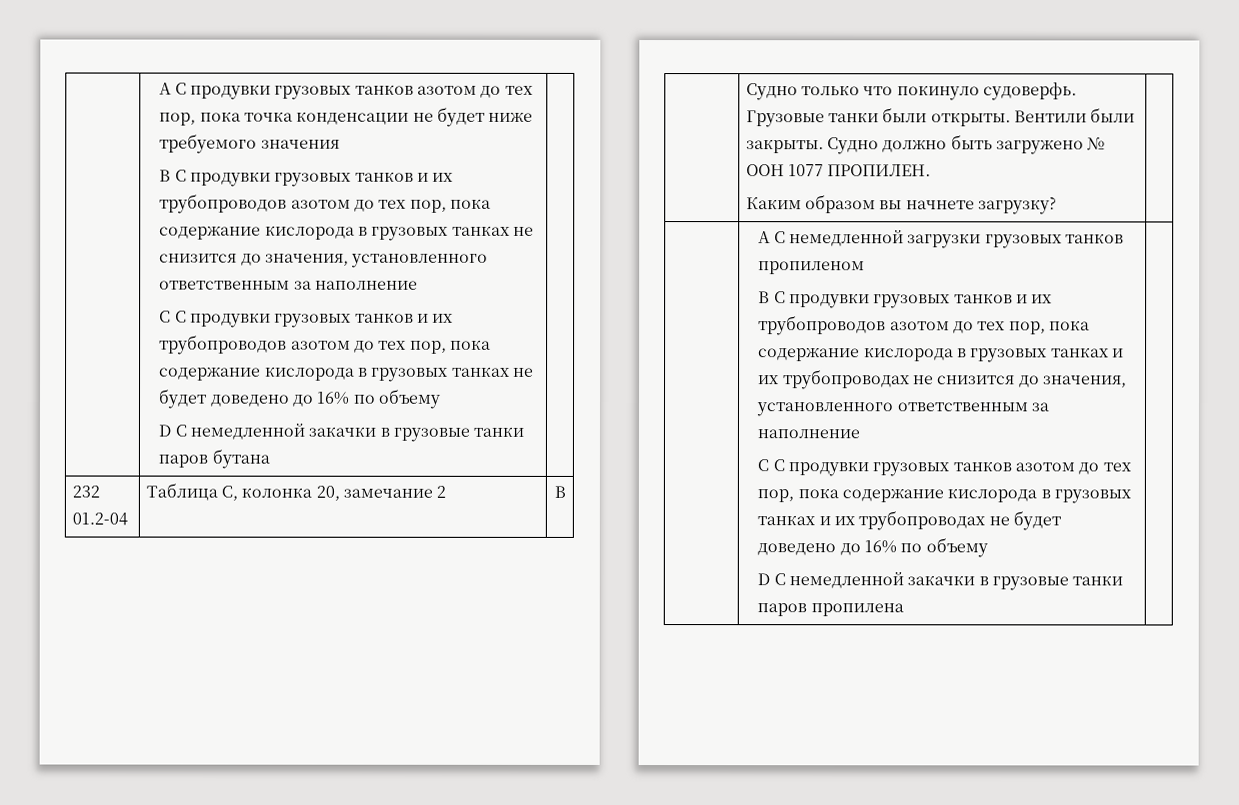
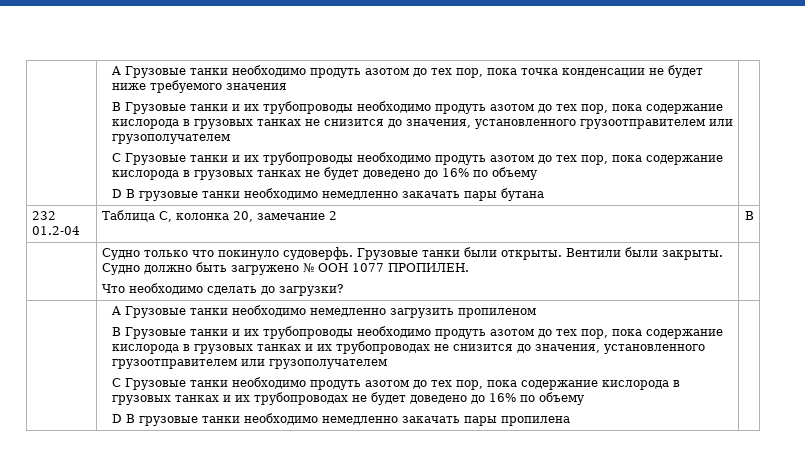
[159,82,414,100] | A С продувки грузовых танков -> [111,65,362,78] | A Грузовые танки необходимо продуть
[174,169,454,187] [159,193,288,214] С продувки грузовых танков и их трубопроводов -> [125,101,487,114] Грузовые танки и их трубопроводы необходимо продуть
[159,280,419,290] [159,310,454,328] [159,334,288,355] ответственным за наполнение // C С продувки грузовых танков и их трубопроводов -> [580,119,734,129] [112,134,231,144] [112,152,487,165] грузоотправителем или грузополучателем // C Грузовые танки и их трубопроводы необходимо продуть
[174,422,525,442] [158,454,209,468] С немедленной закачки в грузовые танки паров -> [126,188,498,201] В грузовые танки необходимо немедленно закачать пары
[745,194,1057,215] [758,229,1125,249] [758,261,866,275] [758,291,1053,309] [758,315,887,336] Каким образом вы начнете загрузку? | // | A С немедленной загрузки грузовых танков пропиленом // B С продувки грузовых танков и их трубопроводов -> [101,283,343,296] [111,305,537,318] [112,326,487,339] Что необходимо сделать до загрузки? | // | A Грузовые танки необходимо немедленно загрузить пропиленом // B Грузовые танки и их трубопроводы необходимо продуть
[896,402,1051,412] [757,429,861,439] [757,459,1012,477] ответственным за наполнение // C С продувки грузовых танков -> [112,359,388,369] [112,377,362,390] грузоотправителем или грузополучателем // C Грузовые танки необходимо продуть
[773,571,1124,591] [757,603,808,617] С немедленной закачки в грузовые танки паров -> [126,413,498,426] В грузовые танки необходимо немедленно закачать пары

